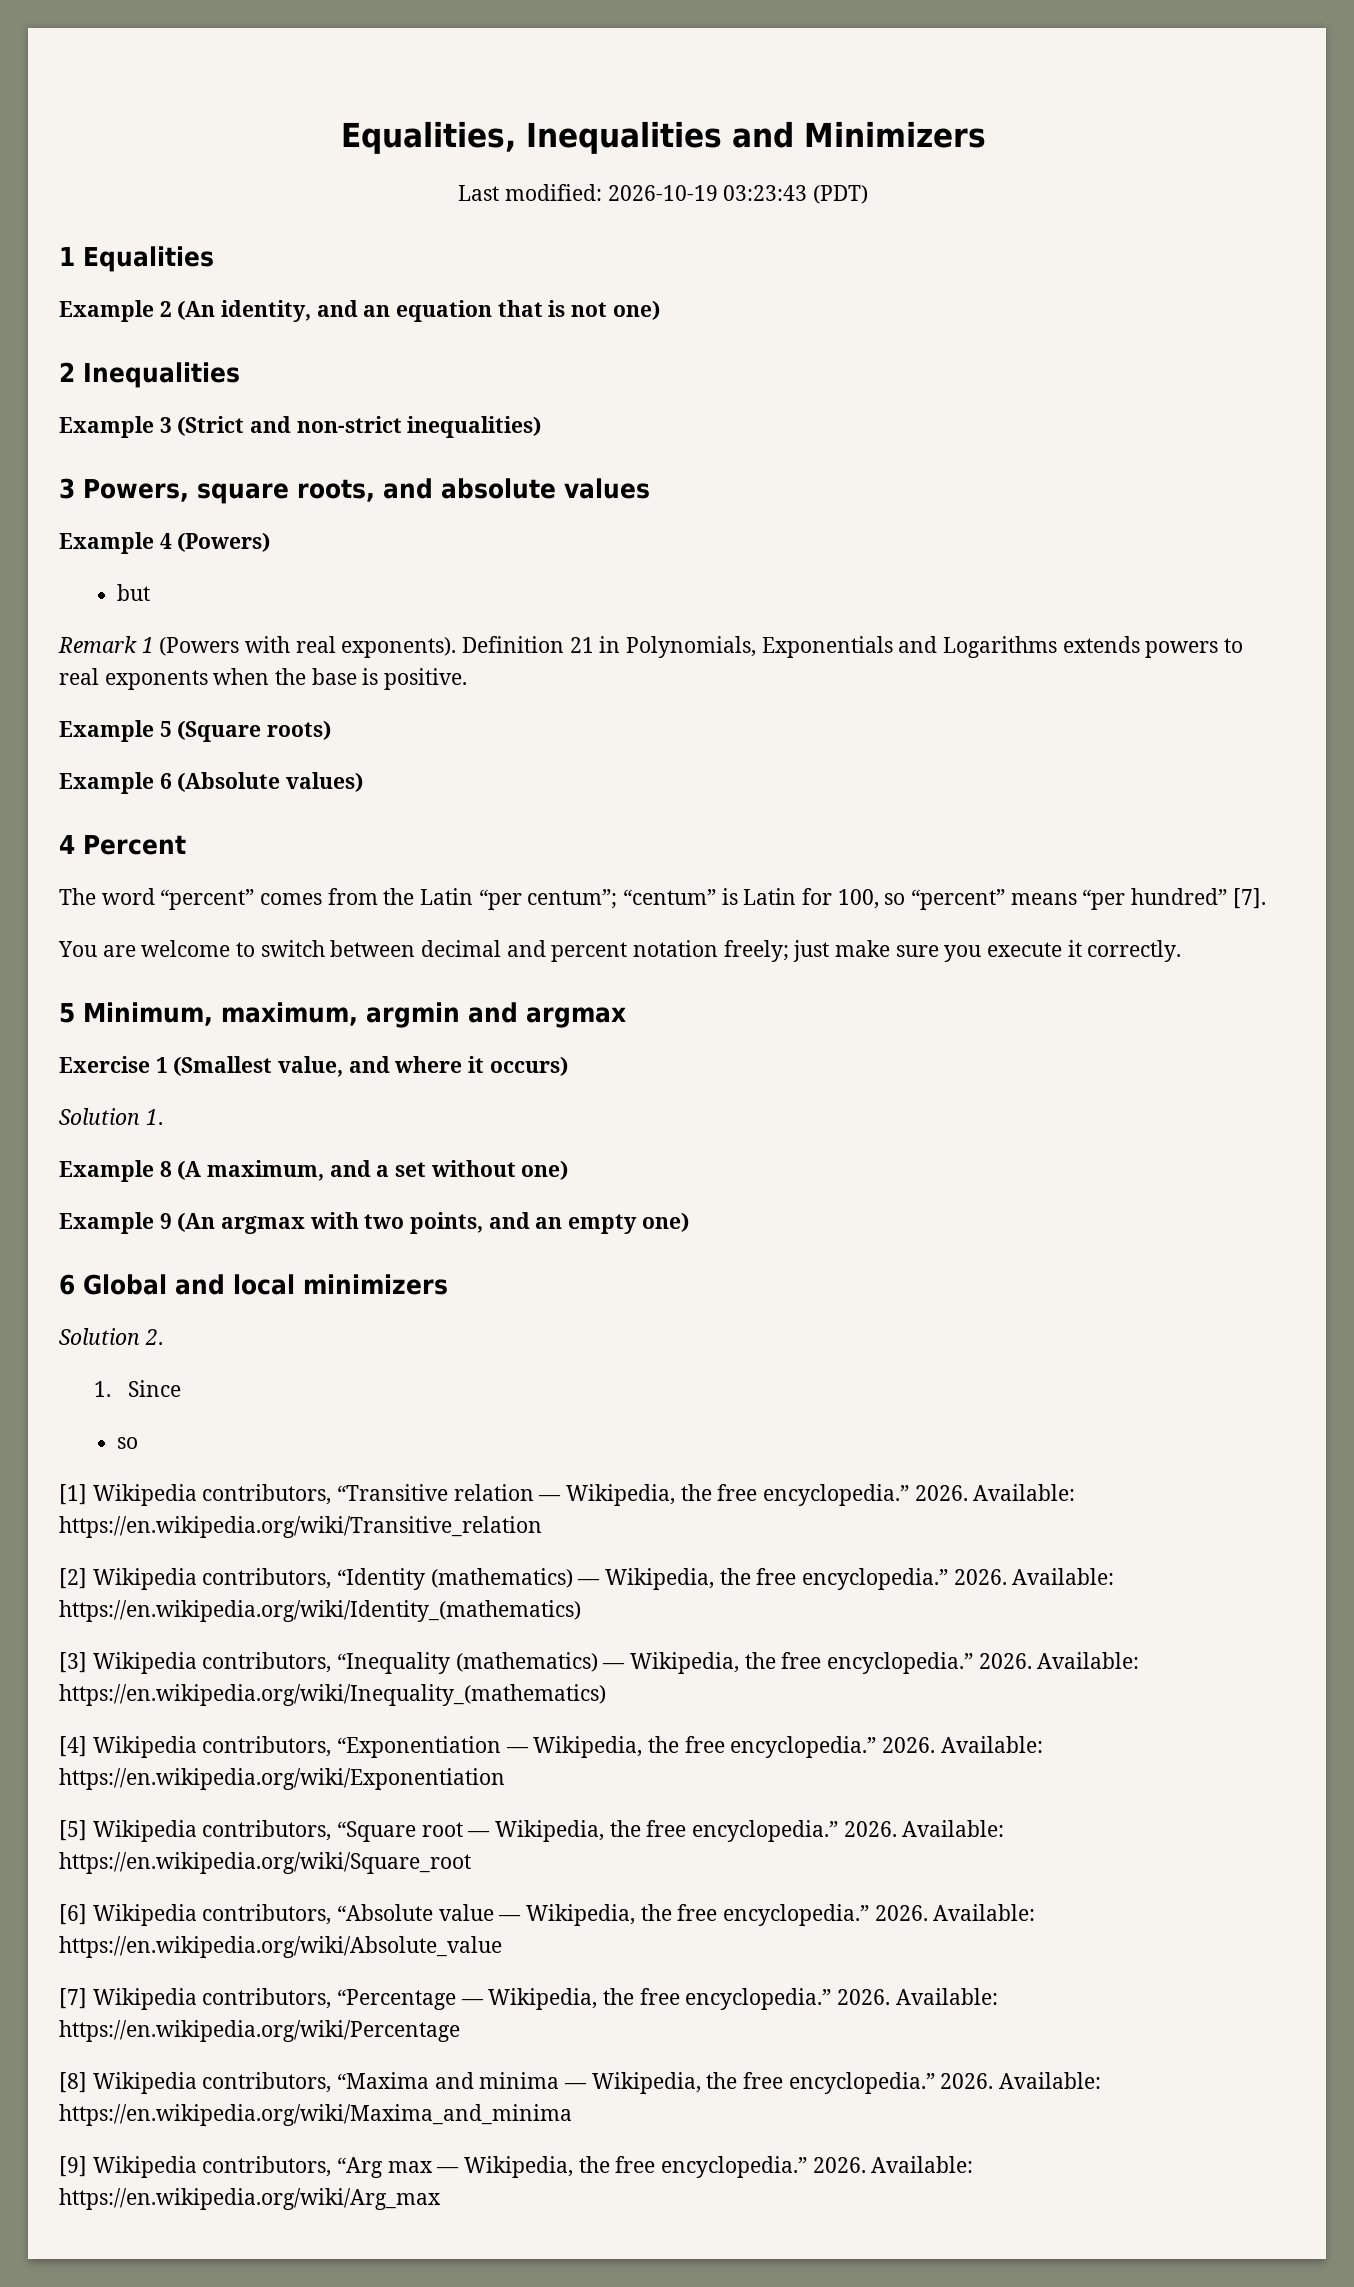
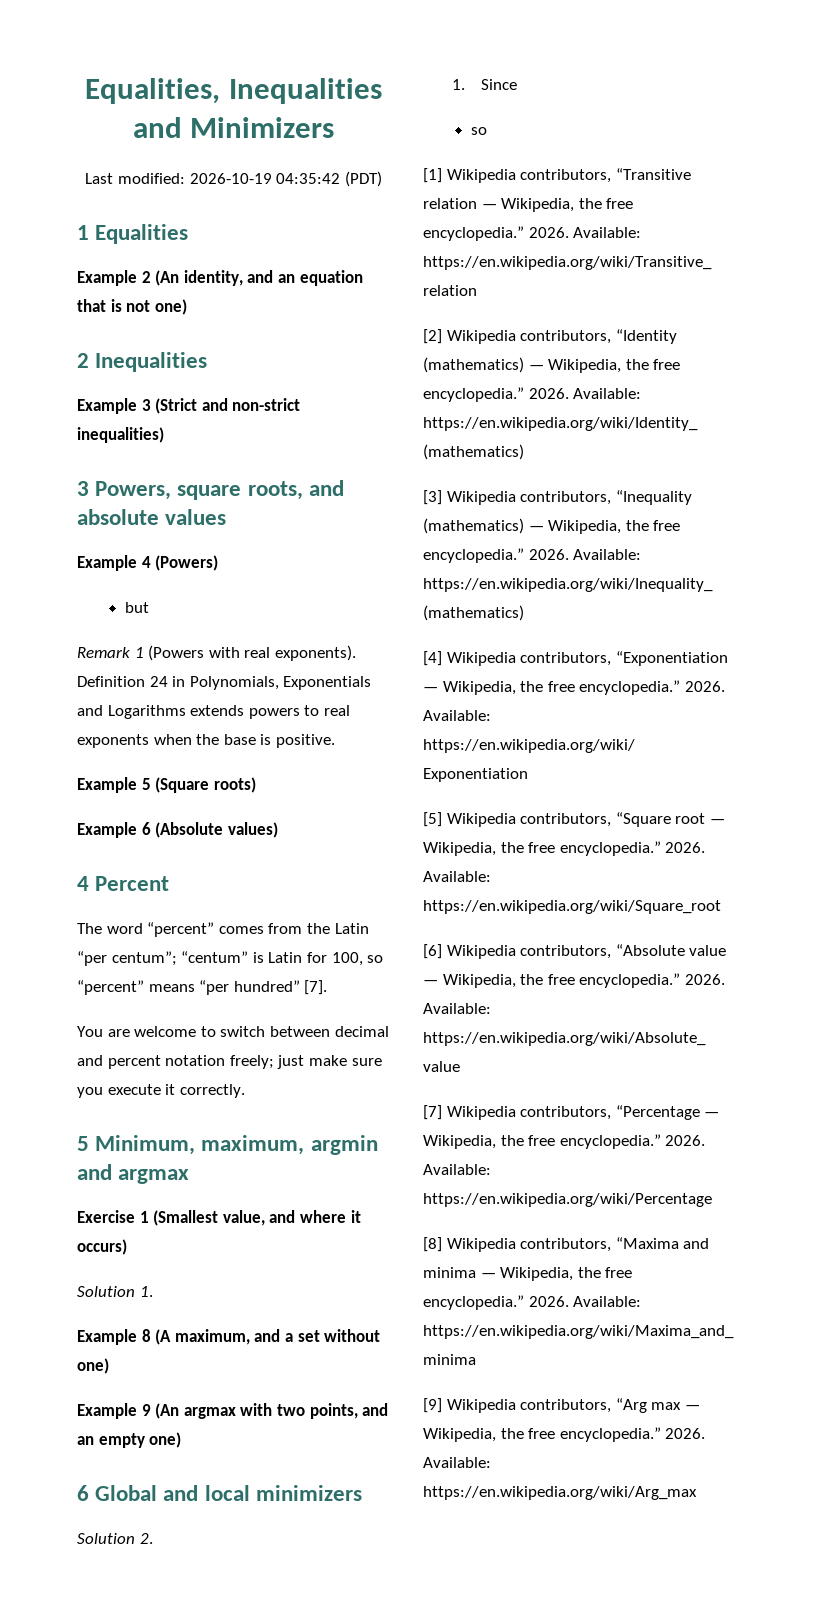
[723,185,808,201] 03:23:43 -> [276,173,341,184] 04:35:42
[569,637,594,653] 21 -> [149,676,168,687] 24

